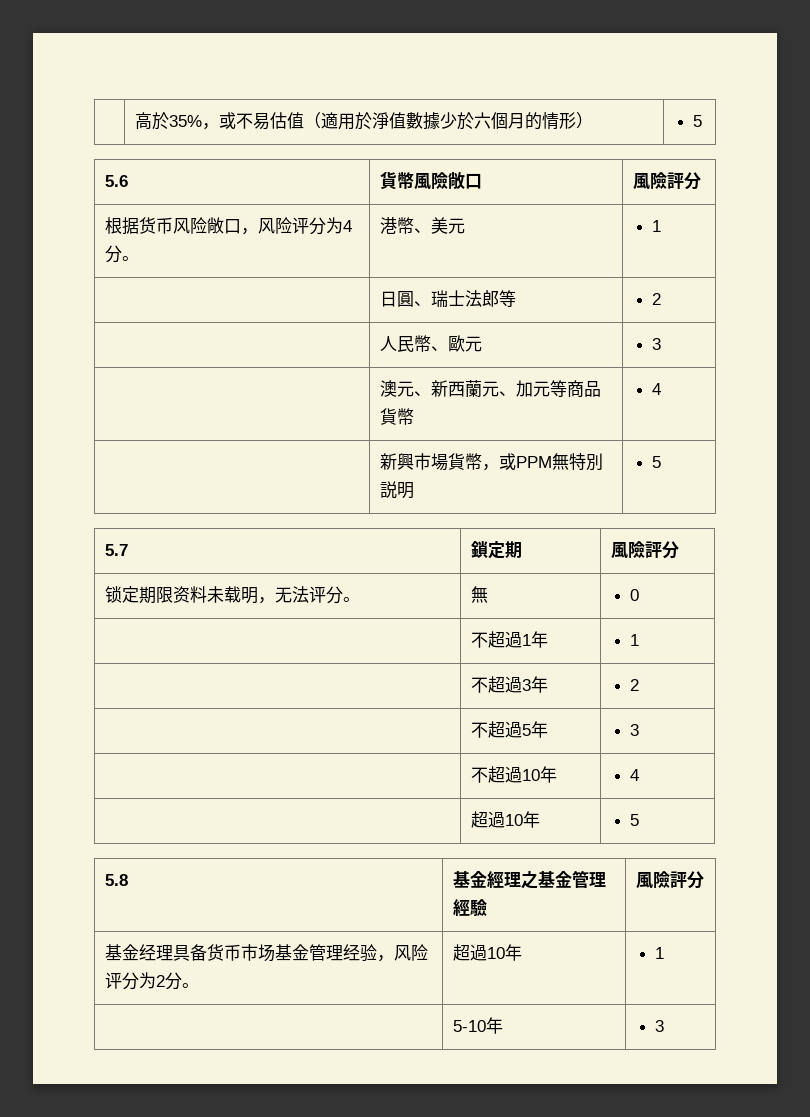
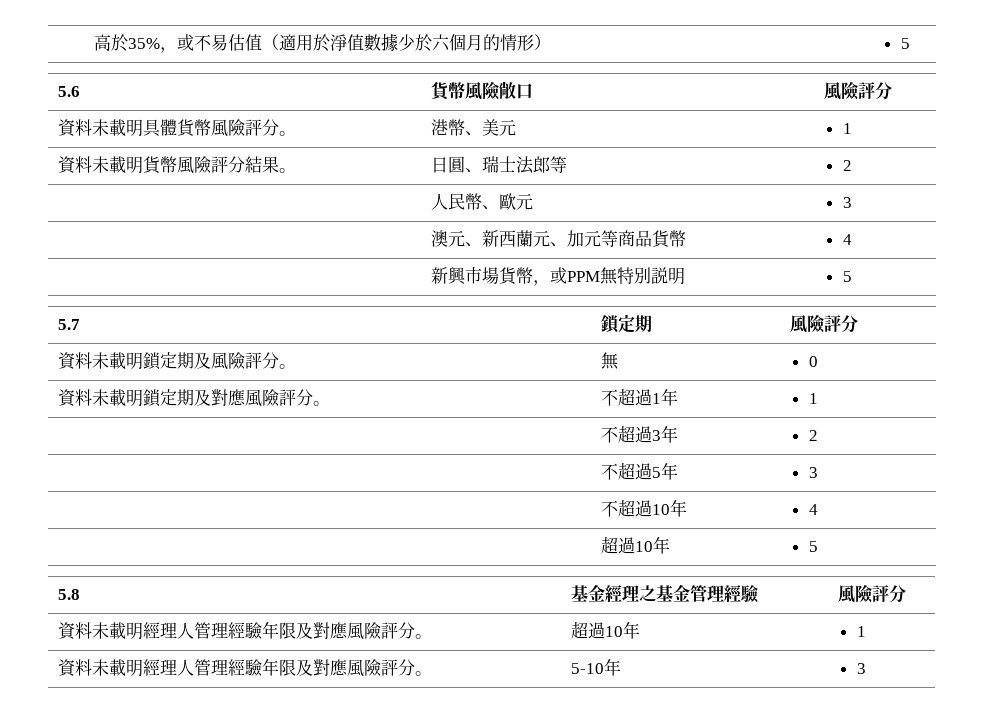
[105,217,353,235] 根据货币风险敞口，风险评分为4 -> [57,119,262,137] 資料未載明具體貨幣風險評
(661, 226) none -> [57,156,296,174] 資料未載明貨幣風險評分結果。
[105,586,361,604] [471,586,489,603] [629,589,639,601] 锁定期限资料未载明，无法评分。 | 無 | 0 // -> [57,352,296,370] [600,352,619,370] [808,356,818,367] [57,389,330,407] 資料未載明鎖定期及風險評分。 | 無 | 0 // 資料未載明鎖定期及對應風險評分。
[105,944,429,962] [105,972,166,990] 基金经理具备货币市场基金管理经验，风险评分为2 -> [57,621,398,640] 資料未載明經理人管理經驗年限及對應風險評
(664, 953) none -> [57,658,432,677] 資料未載明經理人管理經驗年限及對應風險評分。

